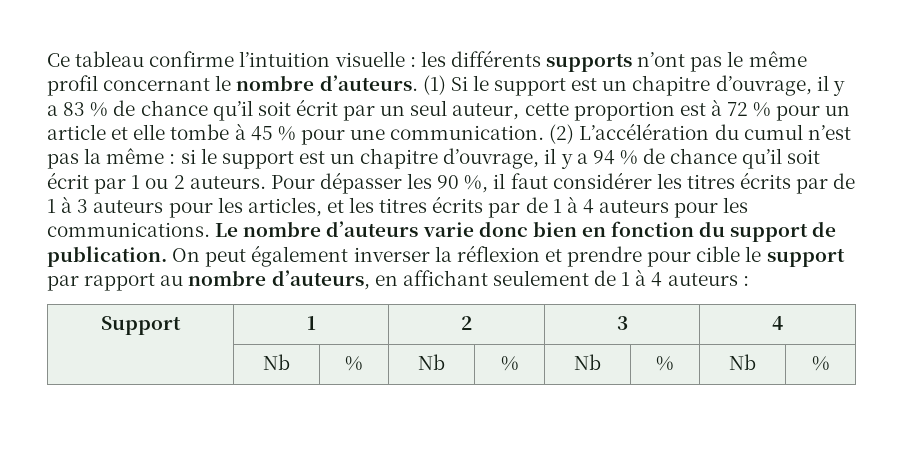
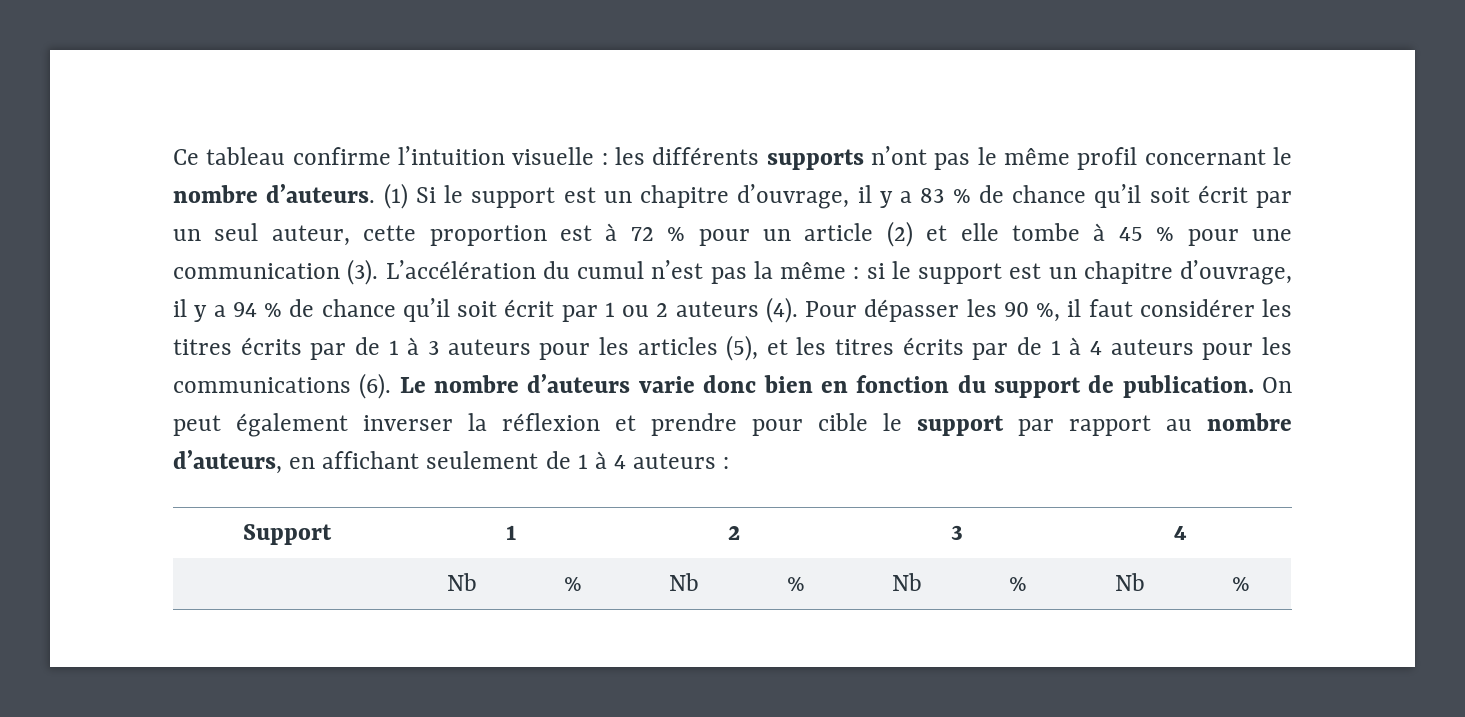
(106, 132) none -> [886,221,913,247] (2)
[390,124,575,144] communication. (2) -> [173,259,379,285] communication (3).
[189,176,266,189] auteurs. -> [675,297,798,323] auteurs (4).
[247,197,322,217] articles, -> [637,335,759,361] articles (5),
[47,222,210,237] communications. -> [173,373,392,399] communications (6).

